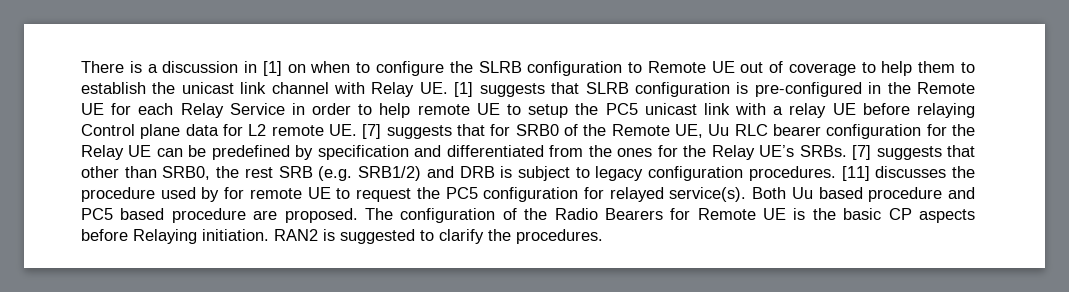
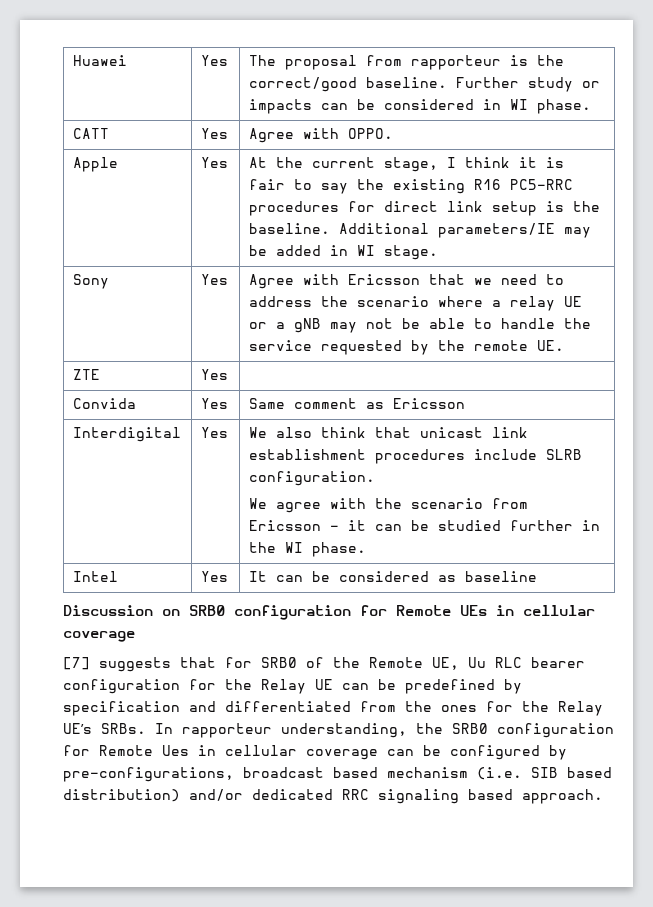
[81,61,975,76] [81,82,975,97] [81,103,975,118] [81,124,358,139] There is a discussion in [1] on when to configure the SLRB configuration to Remote UE out of coverage to help them to establish the unicast link channel with Relay UE. [1] suggests that SLRB configuration is pre-configured in the Remote UE for each Relay Service in order to help remote UE to setup the PC5 unicast link with a relay UE before relaying Control plane data for L2 remote UE. -> [72,55,127,66] [200,55,228,66] [248,55,564,70] [248,77,600,92] [248,99,591,114] [72,128,109,139] [200,128,228,139] [248,128,393,143] [72,157,118,172] [200,157,228,168] [248,157,564,172] [248,179,573,194] [248,201,600,216] [248,223,591,238] [248,245,438,260] [72,274,109,289] [200,274,228,285] [248,274,564,289] [248,296,582,311] [248,318,591,333] [248,340,564,355] [72,369,100,380] [200,369,228,380] [72,398,136,409] [200,398,228,409] [248,398,465,409] [72,427,181,442] [200,427,228,438] [248,427,528,438] [248,449,582,464] [248,471,375,486] [248,498,528,513] [248,520,600,531] [248,542,366,557] [72,571,118,582] [200,571,228,582] [248,571,537,582] [63,605,595,620] [63,631,135,642] Huawei | Yes | The proposal from rapporteur is the correct/good baseline. Further study or impacts can be considered in WI phase. // CATT | Yes | Agree with OPPO. // Apple | Yes | At the current stage, I think it is fair to say the existing R16 PC5-RRC procedures for direct link setup is the baseline. Additional parameters/IE may be added in WI stage. // Sony | Yes | Agree with Ericsson that we need to address the scenario where a relay UE or a gNB may not be able to handle the service requested by the remote UE. // ZTE | Yes | // Convida | Yes | Same comment as Ericsson // Interdigital | Yes | We also think that unicast link establishment procedures include SLRB configuration. // We agree with the scenario from Ericsson – it can be studied further in the WI phase. // Intel | Yes | It can be considered as baseline // Discussion on SRB0 configuration for Remote UEs in cellular coverage //
[852,145,976,160] [81,166,975,181] [81,187,975,202] [81,208,976,223] [81,229,603,244] [7] suggests that other than SRB0, the rest SRB (e.g. SRB1/2) and DRB is subject to legacy configuration procedures. [11] discusses the procedure used by for remote UE to request the PC5 configuration for relayed service(s). Both Uu based procedure and PC5 based procedure are proposed. The configuration of the Radio Bearers for Remote UE is the basic CP aspects before Relaying initiation. RAN2 is suggested to clarify the procedures. -> [155,723,614,738] [63,745,567,760] [63,767,612,782] [63,789,603,804] In rapporteur understanding, the SRB0 configuration for Remote Ues in cellular coverage can be configured by pre-configurations, broadcast based mechanism (i.e. SIB based distribution) and/or dedicated RRC signaling based approach.

